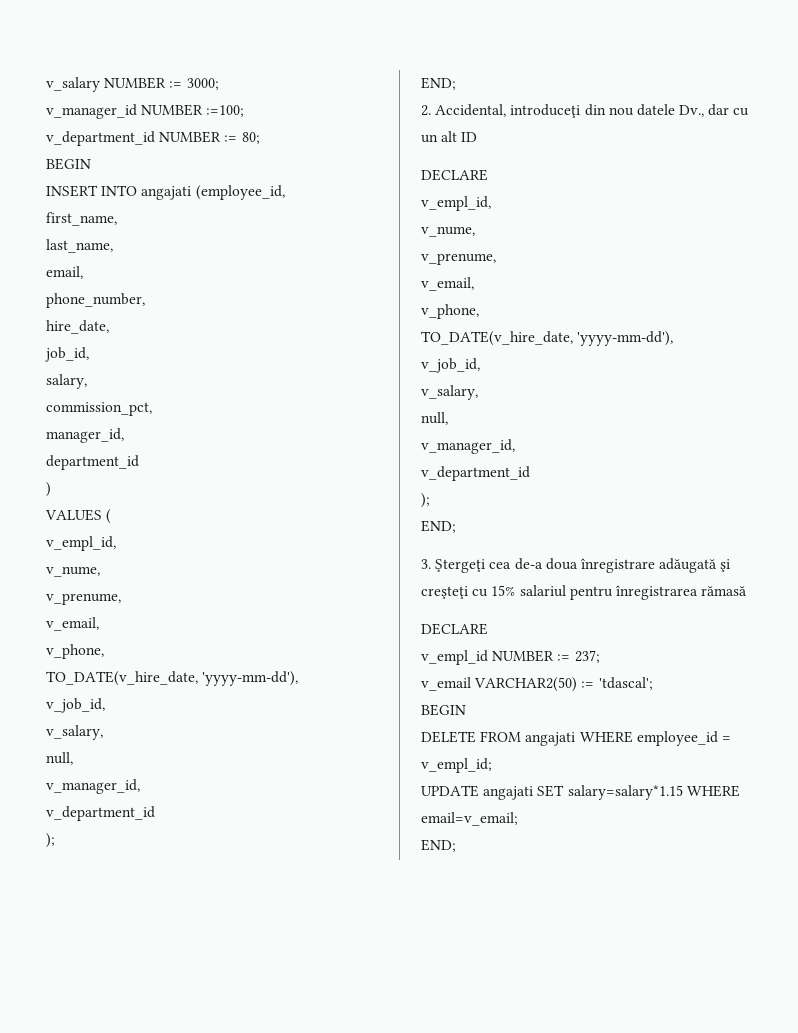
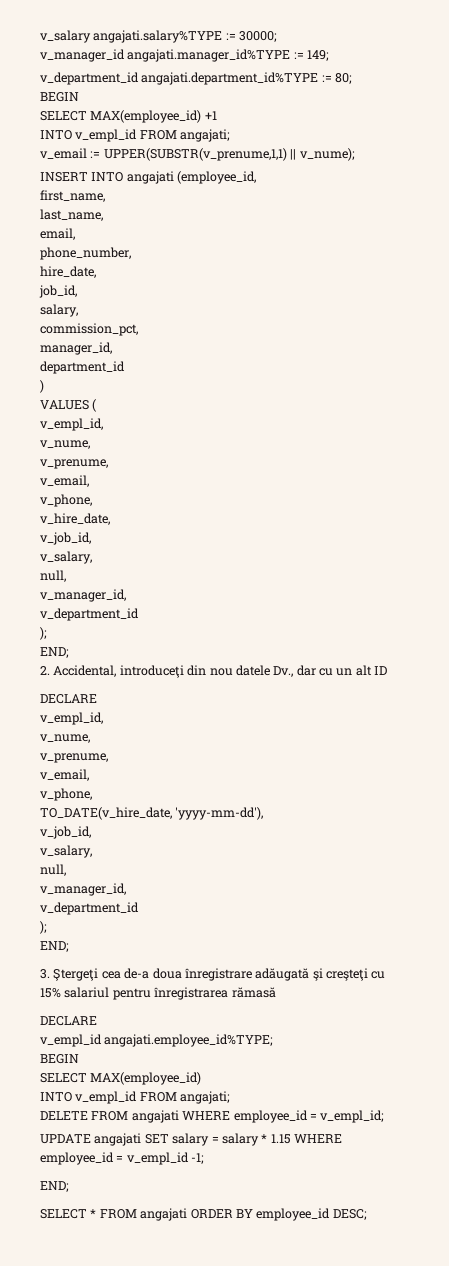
[104,77,219,90] [46,104,245,119] [46,131,222,146] NUMBER := 3000; // v_manager_id NUMBER :=100; // v_department_id NUMBER -> [93,30,278,43] [40,49,330,62] [40,72,319,85] angajati.salary%TYPE := 30000; // v_manager_id angajati.manager_id%TYPE := 149; // v_department_id angajati.department_id%TYPE
(91, 164) none -> [40,110,217,123] [40,129,231,142] [40,148,355,161] // SELECT MAX(employee_id) +1 // INTO v_empl_id FROM angajati; // v_email := UPPER(SUBSTR(v_prenume,1,1) || v_nume);
[46,671,299,686] TO_DATE(v_hire_date, 'yyyy-mm-dd'), -> [40,513,110,525] v_hire_date,
[492,650,600,663] [421,677,653,692] [421,704,466,716] NUMBER := 237; // v_email VARCHAR2(50) := 'tdascal'; // BEGIN -> [104,1034,274,1047] [40,1054,79,1064] [40,1072,202,1085] [40,1091,231,1104] angajati.employee_id%TYPE; // BEGIN // SELECT MAX(employee_id) // INTO v_empl_id FROM angajati;
[567,785,740,800] [421,812,518,826] [421,839,456,852] salary=salary*1.15 WHERE email=v_email; // END; -> [172,1133,342,1146] [40,1152,205,1165] [40,1181,69,1192] [40,1208,367,1221] salary = salary * 1.15 WHERE employee_id = v_empl_id -1; // END; // SELECT * FROM angajati ORDER BY employee_id DESC;

